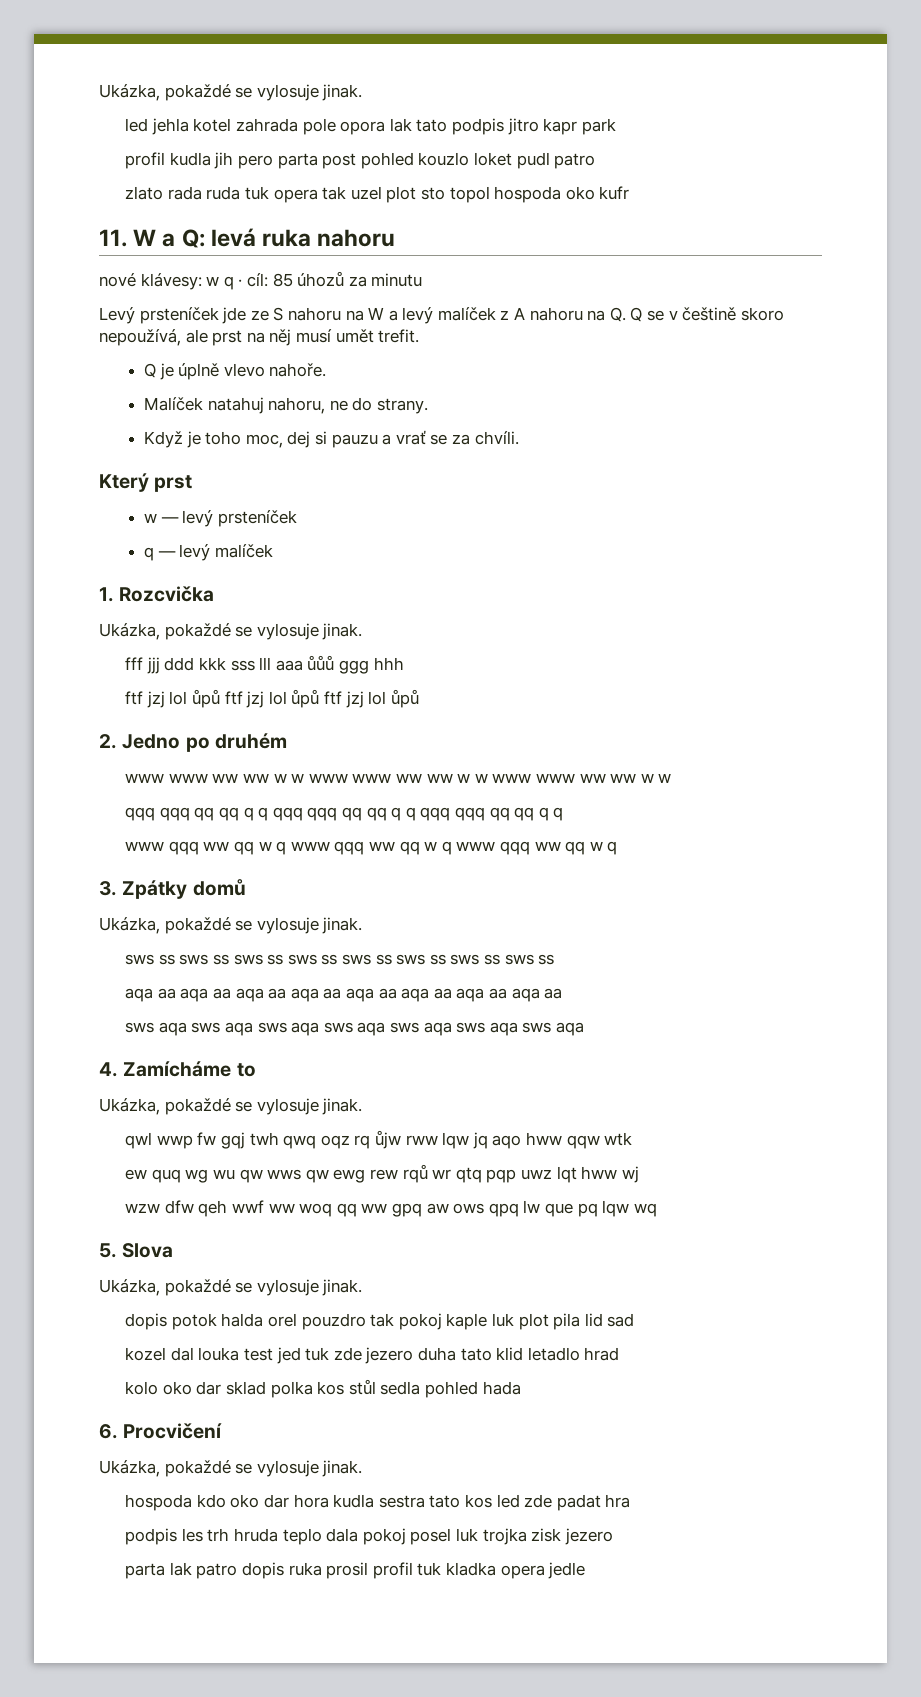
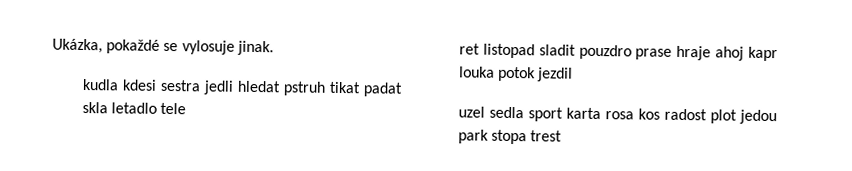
[99,84,363,101] [125,118,616,135] [125,152,596,169] [125,186,630,203] [99,228,396,248] [99,271,423,290] [99,307,784,324] [99,329,420,346] [144,363,327,380] [144,397,428,414] [144,430,519,448] [99,473,193,492] [144,510,297,527] [144,544,273,561] [99,586,215,602] [99,623,363,640] [125,655,404,674] [125,689,419,708] [99,733,287,752] [125,774,672,783] [125,807,564,821] [125,841,618,855] [99,879,246,899] [99,917,363,934] [125,954,555,965] [125,988,563,1002] [125,1022,584,1036] [99,1061,256,1077] [99,1098,363,1115] [125,1130,633,1149] [125,1164,639,1183] [125,1200,657,1217] [99,1243,174,1258] [99,1279,363,1296] [125,1313,635,1330] [125,1347,620,1364] [125,1379,521,1398] [99,1423,223,1439] [99,1460,363,1477] [125,1494,631,1511] [125,1528,613,1545] [125,1562,586,1579] Ukázka, pokaždé se vylosuje jinak. // led jehla kotel zahrada pole opora lak tato podpis jitro kapr park // profil kudla jih pero parta post pohled kouzlo loket pudl patro // zlato rada ruda tuk opera tak uzel plot sto topol hospoda oko kufr // 11. W a Q: levá ruka nahoru // nové klávesy: w q · cíl: 85 úhozů za minutu // Levý prsteníček jde ze S nahoru na W a levý malíček z A nahoru na Q. Q se v češtině skoro nepoužívá, ale prst na něj musí umět trefit. // Q je úplně vlevo nahoře. // Malíček natahuj nahoru, ne do strany. // Když je toho moc, dej si pauzu a vrať se za chvíli. // Který prst // w — levý prsteníček // q — levý malíček // 1. Rozcvička // Ukázka, pokaždé se vylosuje jinak. // fff jjj ddd kkk sss lll aaa ůůů ggg hhh // ftf jzj lol ůpů ftf jzj lol ůpů ftf jzj lol ůpů // 2. Jedno po druhém // www www ww ww w w www www ww ww w w www www ww ww w w // qqq qqq qq qq q q qqq qqq qq qq q q qqq qqq qq qq q q // www qqq ww qq w q www qqq ww qq w q www qqq ww qq w q // 3. Zpátky domů // Ukázka, pokaždé se vylosuje jinak. // sws ss sws ss sws ss sws ss sws ss sws ss sws ss sws ss // aqa aa aqa aa aqa aa aqa aa aqa aa aqa aa aqa aa aqa aa // sws aqa sws aqa sws aqa sws aqa sws aqa sws aqa sws aqa // 4. Zamícháme to // Ukázka, pokaždé se vylosuje jinak. // qwl wwp fw gqj twh qwq oqz rq ůjw rww lqw jq aqo hww qqw wtk // ew quq wg wu qw wws qw ewg rew rqů wr qtq pqp uwz lqt hww wj // wzw dfw qeh wwf ww woq qq ww gpq aw ows qpq lw que pq lqw wq // 5. Slova // Ukázka, pokaždé se vylosuje jinak. // dopis potok halda orel pouzdro tak pokoj kaple luk plot pila lid sad // kozel dal louka test jed tuk zde jezero duha tato klid letadlo hrad // kolo oko dar sklad polka kos stůl sedla pohled hada // 6. Procvičení // Ukázka, pokaždé se vylosuje jinak. // hospoda kdo oko dar hora kudla sestra tato kos led zde padat hra // podpis les trh hruda teplo dala pokoj posel luk trojka zisk jezero // parta lak patro dopis ruka prosil profil tuk kladka opera jedle -> [52,38,274,56] [81,78,403,97] [81,101,187,115] [458,43,778,62] [458,66,574,82] [457,106,777,125] [457,129,563,145] Ukázka, pokaždé se vylosuje jinak. // kudla kdesi sestra jedli hledat pstruh tikat padat skla letadlo tele // ret listopad sladit pouzdro prase hraje ahoj kapr louka potok jezdil // uzel sedla sport karta rosa kos radost plot jedou park stopa trest

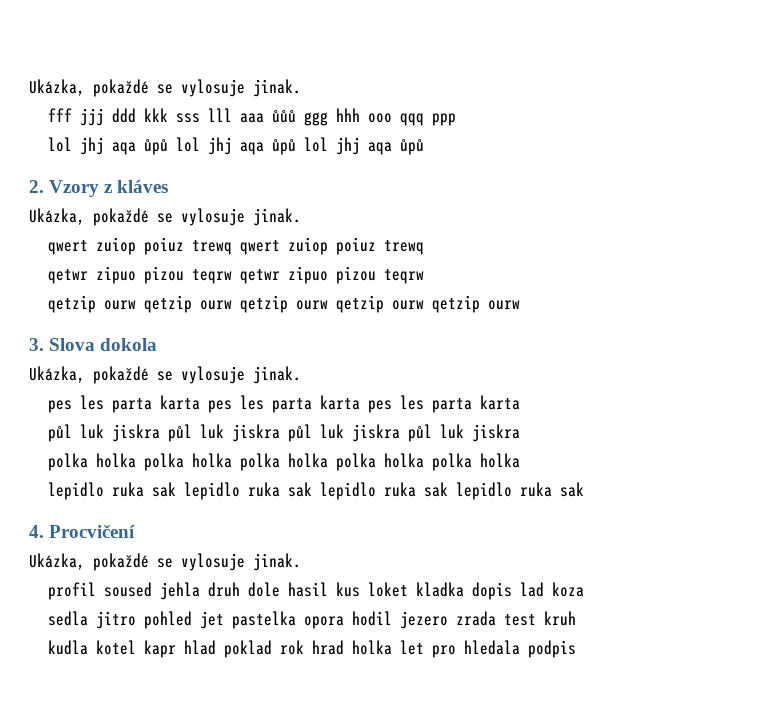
[52,38,274,56] [81,78,403,97] [81,101,187,115] [458,43,778,62] [458,66,574,82] [457,106,777,125] [457,129,563,145] Ukázka, pokaždé se vylosuje jinak. // kudla kdesi sestra jedli hledat pstruh tikat padat skla letadlo tele // ret listopad sladit pouzdro prase hraje ahoj kapr louka potok jezdil // uzel sedla sport karta rosa kos radost plot jedou park stopa trest -> [29,79,301,97] [47,108,456,126] [47,137,424,155] [29,180,169,197] [29,208,301,226] [47,237,424,255] [47,266,424,284] [47,295,520,313] [29,338,158,351] [29,366,301,384] [47,395,520,413] [47,424,520,442] [47,453,520,471] [47,482,584,500] [29,525,136,538] [29,553,301,571] [47,582,584,600] [47,611,576,629] [47,640,576,658] Ukázka, pokaždé se vylosuje jinak. // fff jjj ddd kkk sss lll aaa ůůů ggg hhh ooo qqq ppp // lol jhj aqa ůpů lol jhj aqa ůpů lol jhj aqa ůpů // 2. Vzory z kláves // Ukázka, pokaždé se vylosuje jinak. // qwert zuiop poiuz trewq qwert zuiop poiuz trewq // qetwr zipuo pizou teqrw qetwr zipuo pizou teqrw // qetzip ourw qetzip ourw qetzip ourw qetzip ourw qetzip ourw // 3. Slova dokola // Ukázka, pokaždé se vylosuje jinak. // pes les parta karta pes les parta karta pes les parta karta // půl luk jiskra půl luk jiskra půl luk jiskra půl luk jiskra // polka holka polka holka polka holka polka holka polka holka // lepidlo ruka sak lepidlo ruka sak lepidlo ruka sak lepidlo ruka sak // 4. Procvičení // Ukázka, pokaždé se vylosuje jinak. // profil soused jehla druh dole hasil kus loket kladka dopis lad koza // sedla jitro pohled jet pastelka opora hodil jezero zrada test kruh // kudla kotel kapr hlad poklad rok hrad holka let pro hledala podpis

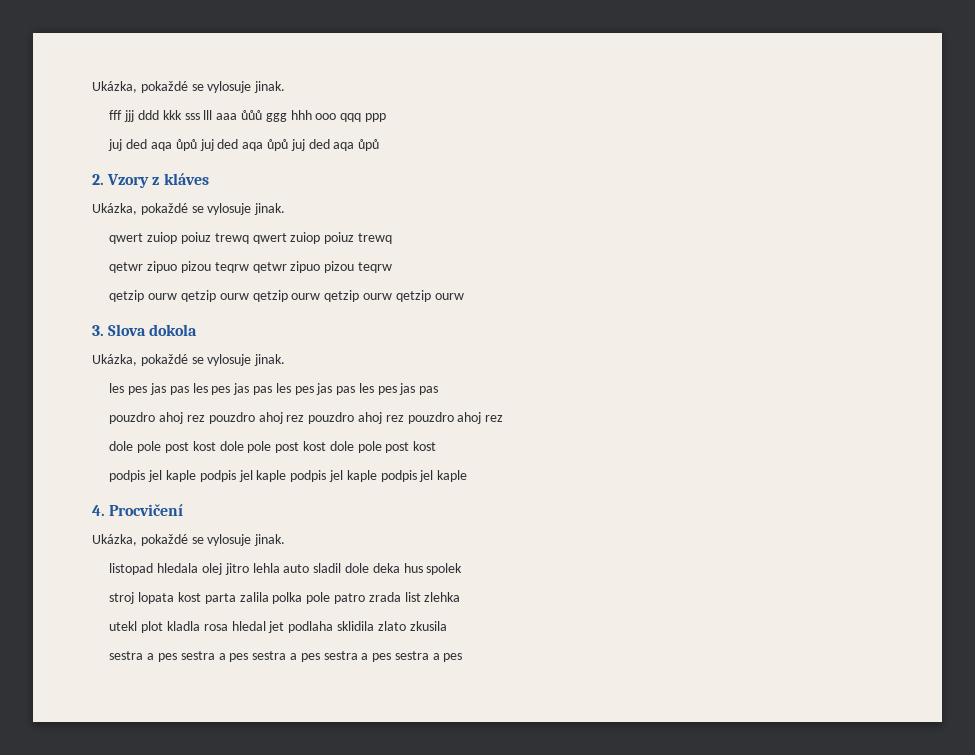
[47,137,360,155] lol jhj aqa ůpů lol jhj aqa ůpů lol jhj -> [108,139,330,151] juj ded aqa ůpů juj ded aqa ůpů juj ded
[47,395,520,413] [47,424,520,442] [47,453,520,471] [47,482,584,500] pes les parta karta pes les parta karta pes les parta karta // půl luk jiskra půl luk jiskra půl luk jiskra půl luk jiskra // polka holka polka holka polka holka polka holka polka holka // lepidlo ruka sak lepidlo ruka sak lepidlo ruka sak lepidlo ruka sak -> [109,383,439,395] [109,412,504,424] [109,441,437,453] [109,470,468,482] les pes jas pas les pes jas pas les pes jas pas les pes jas pas // pouzdro ahoj rez pouzdro ahoj rez pouzdro ahoj rez pouzdro ahoj rez // dole pole post kost dole pole post kost dole pole post kost // podpis jel kaple podpis jel kaple podpis jel kaple podpis jel kaple
[47,582,584,600] [47,611,576,629] [47,640,576,658] profil soused jehla druh dole hasil kus loket kladka dopis lad koza // sedla jitro pohled jet pastelka opora hodil jezero zrada test kruh // kudla kotel kapr hlad poklad rok hrad holka let pro hledala podpis -> [109,563,463,575] [109,592,461,604] [109,621,447,633] [109,651,463,662] listopad hledala olej jitro lehla auto sladil dole deka hus spolek // stroj lopata kost parta zalila polka pole patro zrada list zlehka // utekl plot kladla rosa hledal jet podlaha sklidila zlato zkusila // sestra a pes sestra a pes sestra a pes sestra a pes sestra a pes

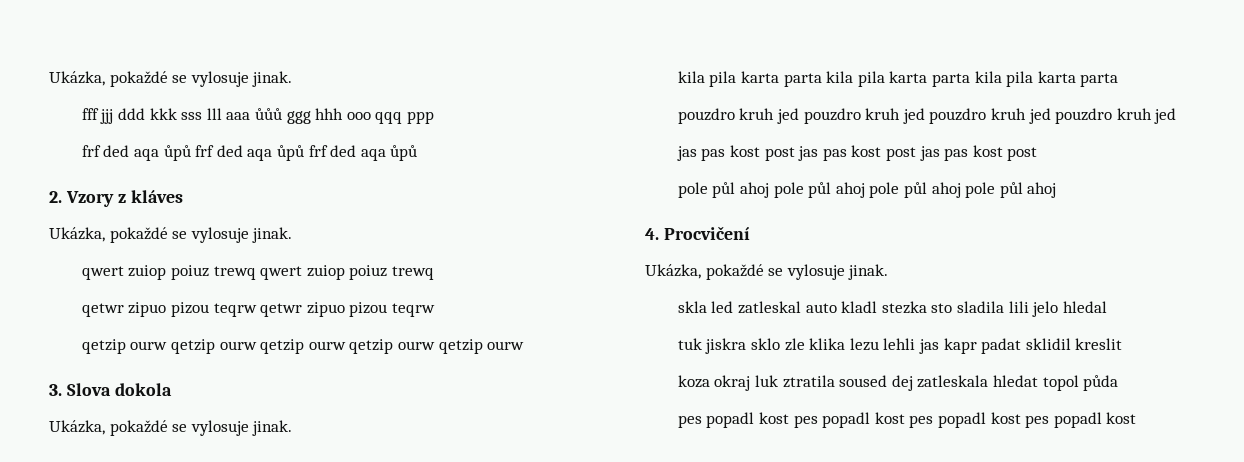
[108,139,305,151] juj ded aqa ůpů juj ded aqa ůpů juj -> [81,145,328,161] frf ded aqa ůpů frf ded aqa ůpů frf
[109,383,439,395] [109,412,504,424] [109,441,437,453] [109,470,468,482] les pes jas pas les pes jas pas les pes jas pas les pes jas pas // pouzdro ahoj rez pouzdro ahoj rez pouzdro ahoj rez pouzdro ahoj rez // dole pole post kost dole pole post kost dole pole post kost // podpis jel kaple podpis jel kaple podpis jel kaple podpis jel kaple -> [677,71,1119,87] [677,108,1177,124] [676,145,1038,161] [677,182,1057,198] kila pila karta parta kila pila karta parta kila pila karta parta // pouzdro kruh jed pouzdro kruh jed pouzdro kruh jed pouzdro kruh jed // jas pas kost post jas pas kost post jas pas kost post // pole půl ahoj pole půl ahoj pole půl ahoj pole půl ahoj
[109,563,463,575] [109,592,461,604] [109,621,447,633] [109,651,463,662] listopad hledala olej jitro lehla auto sladil dole deka hus spolek // stroj lopata kost parta zalila polka pole patro zrada list zlehka // utekl plot kladla rosa hledal jet podlaha sklidila zlato zkusila // sestra a pes sestra a pes sestra a pes sestra a pes sestra a pes -> [677,301,1107,317] [677,338,1123,354] [677,375,1119,391] [677,412,1137,428] skla led zatleskal auto kladl stezka sto sladila lili jelo hledal // tuk jiskra sklo zle klika lezu lehli jas kapr padat sklidil kreslit // koza okraj luk ztratila soused dej zatleskala hledat topol půda // pes popadl kost pes popadl kost pes popadl kost pes popadl kost

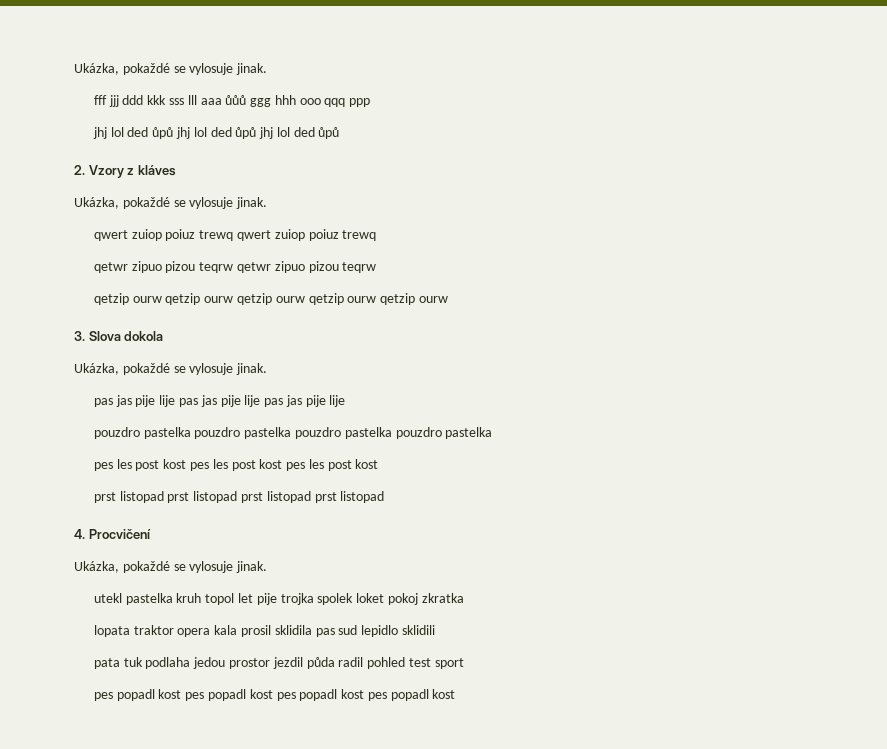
[81,145,386,161] frf ded aqa ůpů frf ded aqa ůpů frf ded aqa -> [92,127,315,139] jhj lol ded ůpů jhj lol ded ůpů jhj lol ded
[677,71,1119,87] [677,108,1177,124] [676,145,1038,161] [677,182,1057,198] kila pila karta parta kila pila karta parta kila pila karta parta // pouzdro kruh jed pouzdro kruh jed pouzdro kruh jed pouzdro kruh jed // jas pas kost post jas pas kost post jas pas kost post // pole půl ahoj pole půl ahoj pole půl ahoj pole půl ahoj -> [93,395,346,407] [93,427,493,439] [93,459,379,471] [93,491,385,503] pas jas pije lije pas jas pije lije pas jas pije lije // pouzdro pastelka pouzdro pastelka pouzdro pastelka pouzdro pastelka // pes les post kost pes les post kost pes les post kost // prst listopad prst listopad prst listopad prst listopad
[677,301,1107,317] [677,338,1123,354] [677,375,1119,391] skla led zatleskal auto kladl stezka sto sladila lili jelo hledal // tuk jiskra sklo zle klika lezu lehli jas kapr padat sklidil kreslit // koza okraj luk ztratila soused dej zatleskala hledat topol půda -> [93,593,464,605] [93,625,435,637] [93,657,464,669] utekl pastelka kruh topol let pije trojka spolek loket pokoj zkratka // lopata traktor opera kala prosil sklidila pas sud lepidlo sklidili // pata tuk podlaha jedou prostor jezdil půda radil pohled test sport

